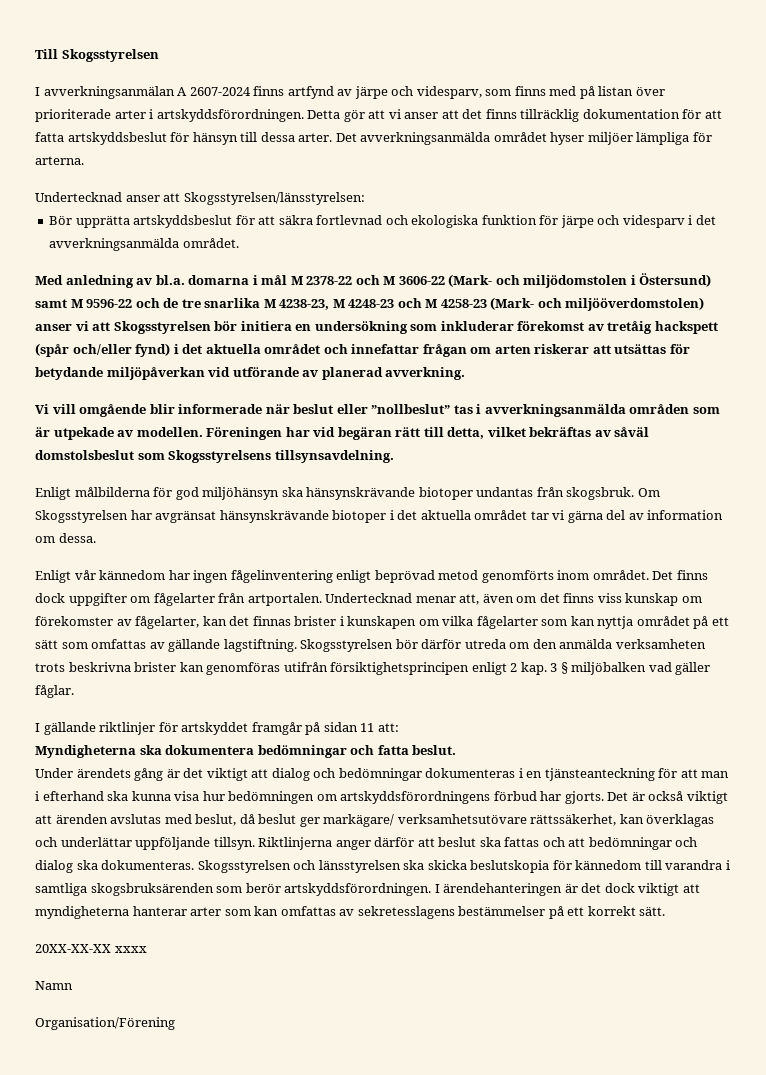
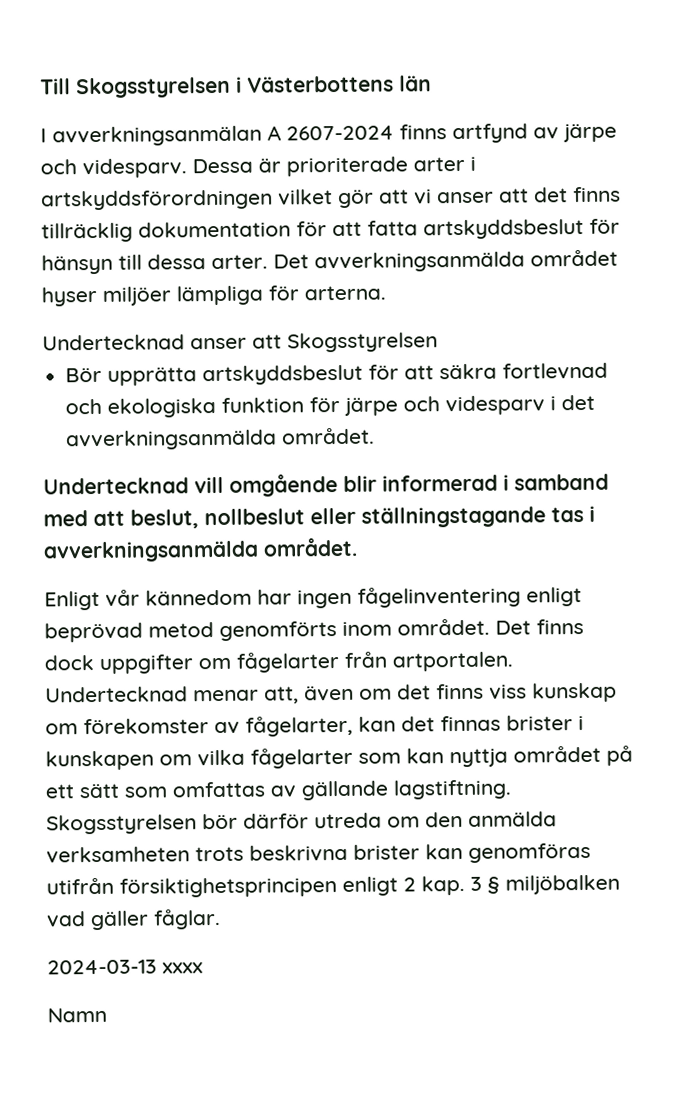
(159, 55) none -> [236,75,432,93] i Västerbottens län
[416,86,665,99] videsparv, som finns med på listan över -> [82,158,281,179] videsparv. Dessa är
[156,109,341,122] artskyddsförordningen. Detta -> [41,189,333,211] artskyddsförordningen vilket
[183,192,365,205] Skogsstyrelsen/länsstyrelsen: -> [287,332,438,353] Skogsstyrelsen
[35,273,712,288] [35,297,705,311] [35,321,718,334] [35,343,690,357] [35,367,466,380] [35,404,720,417] [35,427,650,440] [35,450,394,463] [35,487,660,500] [35,510,724,523] [35,533,96,543] Med anledning av bl.a. domarna i mål M 2378-22 och M 3606-22 (Mark- och miljödomstolen i Östersund) samt M 9596-22 och de tre snarlika M 4238-23, M 4248-23 och M 4258-23 (Mark- och miljööverdomstolen) anser vi att Skogsstyrelsen bör initiera en undersökning som inkluderar förekomst av tretåig hackspett (spår och/eller fynd) i det aktuella området och innefattar frågan om arten riskerar att utsättas för betydande miljöpåverkan vid utförande av planerad avverkning. // Vi vill omgående blir informerade när beslut eller ”nollbeslut” tas i avverkningsanmälda områden som är utpekade av modellen. Föreningen har vid begäran rätt till detta, vilket bekräftas av såväl domstolsbeslut som Skogsstyrelsens tillsynsavdelning. // Enligt målbilderna för god miljöhänsyn ska hänsynskrävande biotoper undantas från skogsbruk. Om Skogsstyrelsen har avgränsat hänsynskrävande biotoper i det aktuella området tar vi gärna del av information om dessa. -> [43,473,609,497] [43,505,595,529] [43,537,358,563] Undertecknad vill omgående blir informerad i samband med att beslut, nollbeslut eller ställningstagande tas i avverkningsanmälda området.
[35,722,399,735] [35,745,457,758] [35,768,730,781] [35,791,728,804] [35,814,715,827] [35,837,698,850] [35,860,730,873] [35,883,700,896] [35,906,666,919] [35,944,111,953] I gällande riktlinjer för artskyddet framgår på sidan 11 att: // Myndigheterna ska dokumentera bedömningar och fatta beslut. // Under ärendets gång är det viktigt att dialog och bedömningar dokumenteras i en tjänsteanteckning för att man i efterhand ska kunna visa hur bedömningen om artskyddsförordningens förbud har gjorts. Det är också viktigt att ärenden avslutas med beslut, då beslut ger markägare/ verksamhetsutövare rättssäkerhet, kan överklagas och underlättar uppföljande tillsyn. Riktlinjerna anger därför att beslut ska fattas och att bedömningar och dialog ska dokumenteras. Skogsstyrelsen och länsstyrelsen ska skicka beslutskopia för kännedom till varandra i samtliga skogsbruksärenden som berör artskyddsförordningen. I ärendehanteringen är det dock viktigt att myndigheterna hanterar arter som kan omfattas av sekretesslagens bestämmelser på ett korrekt sätt. // 20XX-XX-XX -> [47,959,157,975] 2024-03-13
[35,1017,175,1030] // Organisation/Förening -> (107, 1015) none

